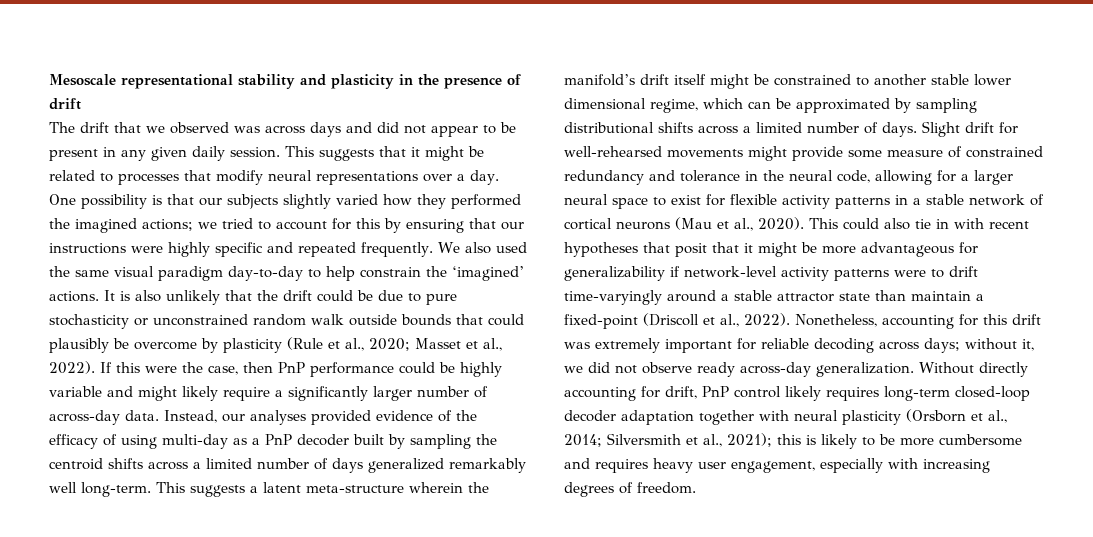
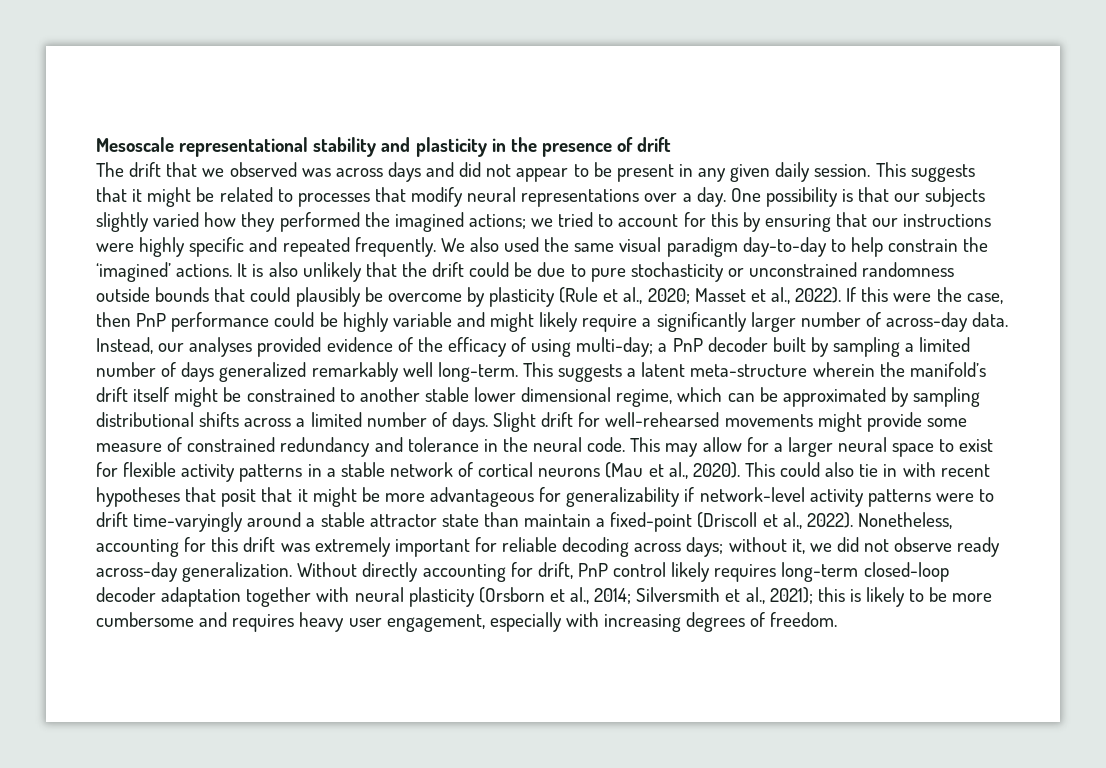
[253,314,344,326] random walk -> [862,262,955,277] randomness
[162,434,247,449] multi-day as -> [576,337,654,357] multi-day;
[476,434,497,445] [49,458,188,470] the centroid shifts across -> (901, 347) none
[837,170,932,185] code, allowing -> [587,437,742,457] code. This may allow

